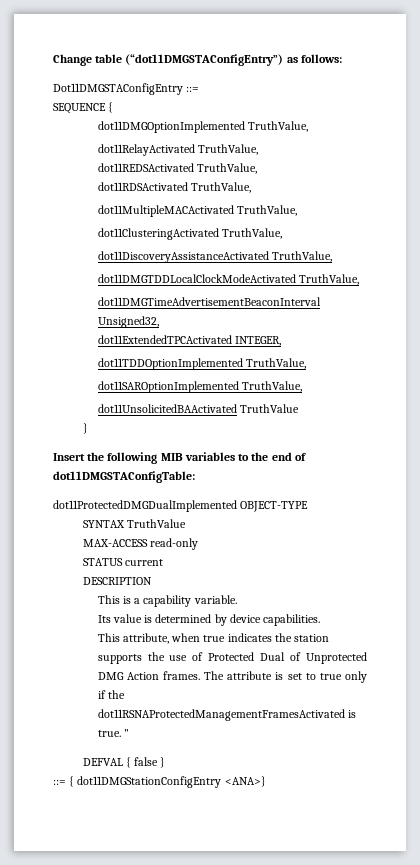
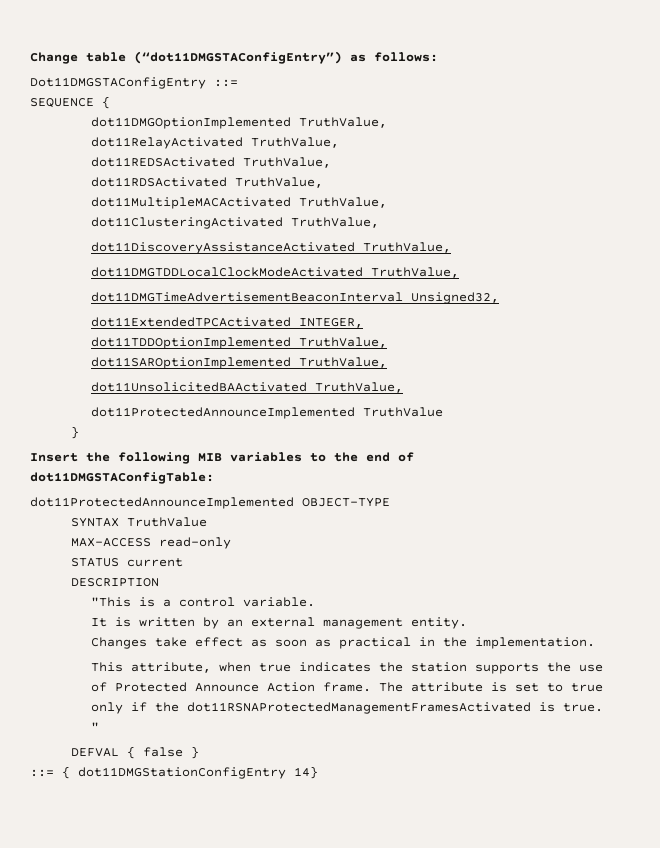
(237, 408) none -> [315,382,404,393] [91,407,356,419] TruthValue, // dot11ProtectedAnnounceImplemented
[53,500,237,512] dot11ProtectedDMGDualImplemented -> [30,497,294,509] dot11ProtectedAnnounceImplemented
[97,595,120,604] This -> [91,597,132,607] "This
[143,595,192,607] capability -> [179,597,236,607] control
[97,614,321,626] Its value is determined by device capabilities. -> [91,617,468,629] [91,637,596,649] It is written by an external management entity. // Changes take effect as soon as practical in the implementation.
[260,652,367,664] [97,671,200,680] Dual of Unprotected DMG Action frames. -> [195,682,372,692] Announce Action frame.
[224,776,266,787] <ANA>} -> [294,766,318,779] 14}

